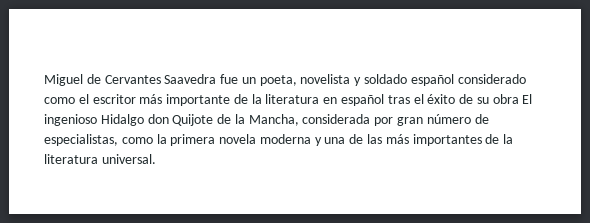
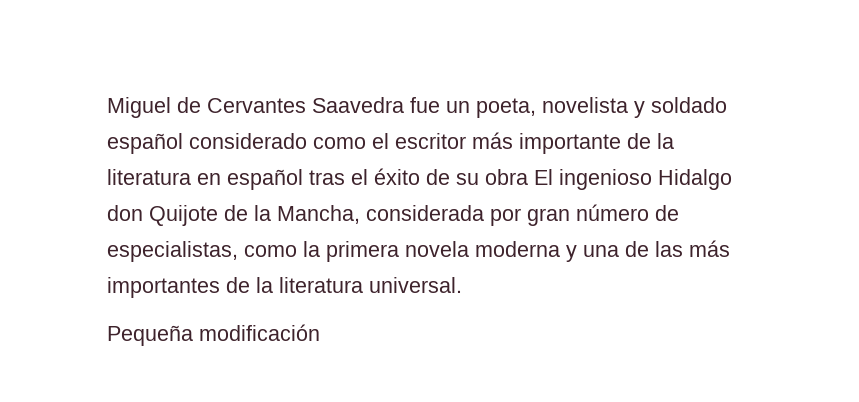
(156, 159) none -> [107,324,320,346] // Pequeña modificación

